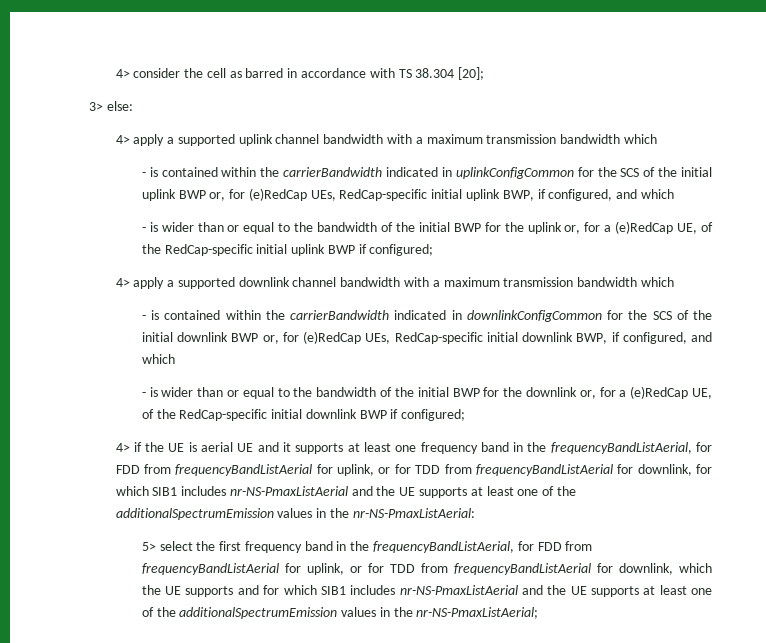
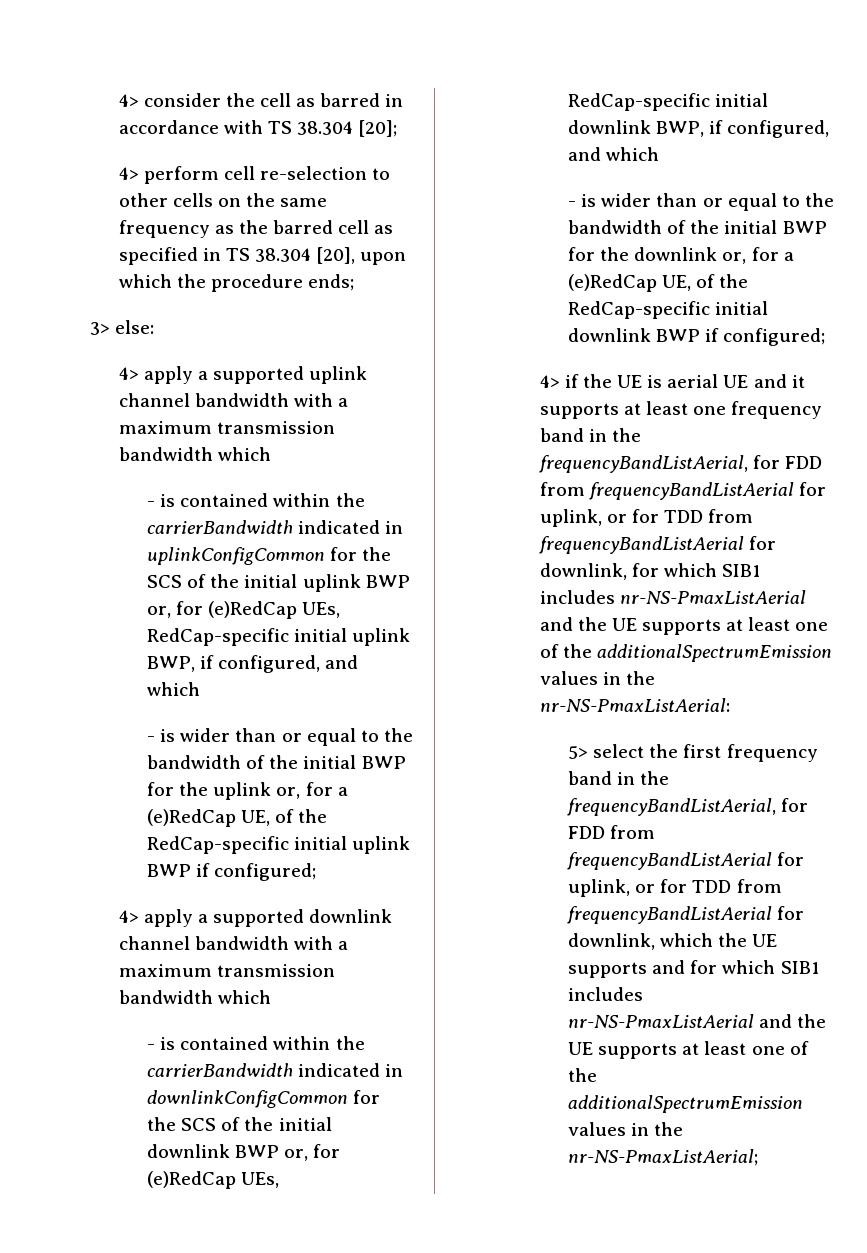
(485, 73) none -> [118,166,391,184] [118,193,328,207] [118,220,394,238] [118,247,407,265] [118,274,355,292] // 4> perform cell re-selection to other cells on the same frequency as the barred cell as specified in TS 38.304 [20], upon which the procedure ends;

